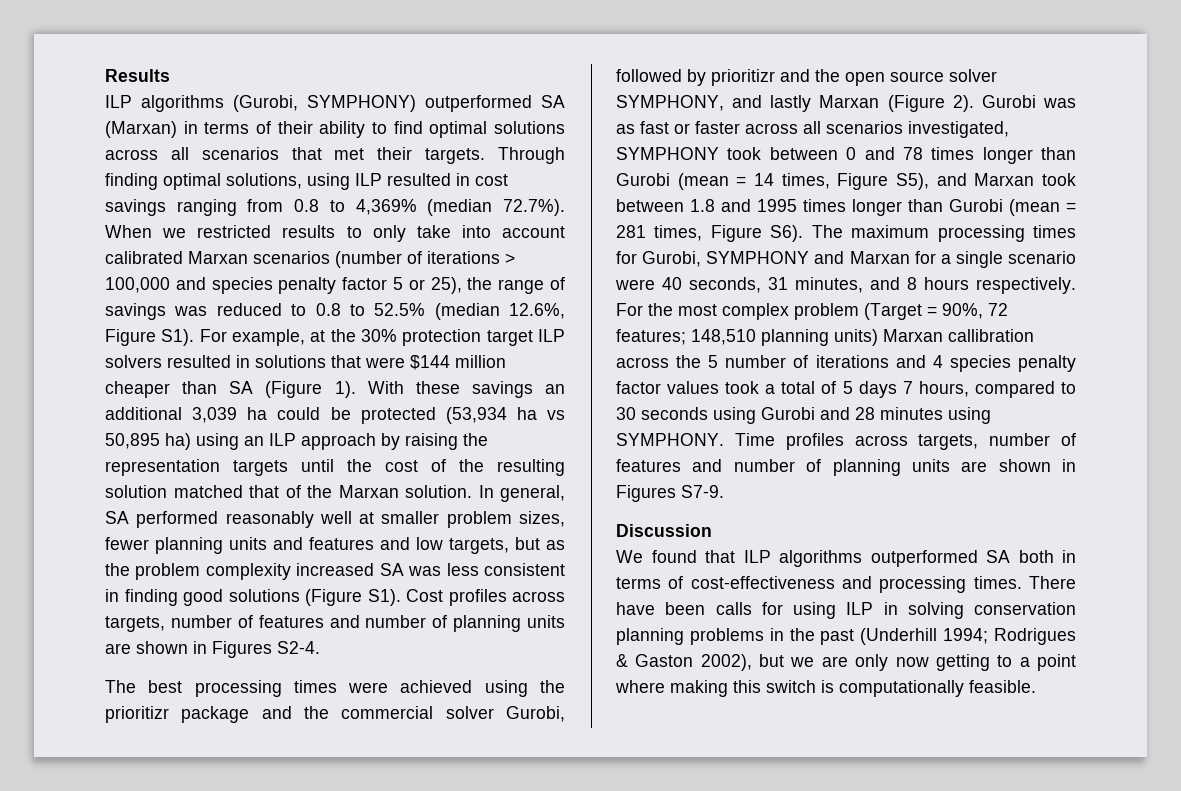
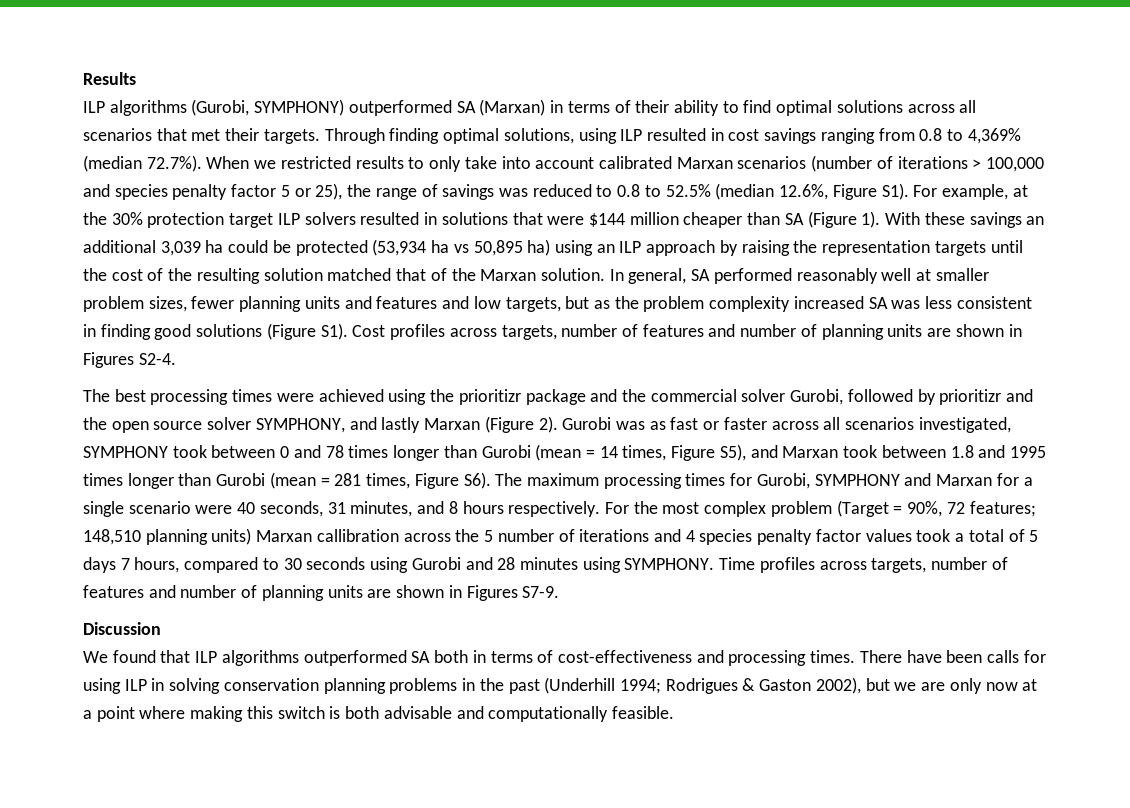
[935,654,1013,671] getting to -> [1022,679,1038,691] at
(834, 686) none -> [345,706,484,719] both advisable and

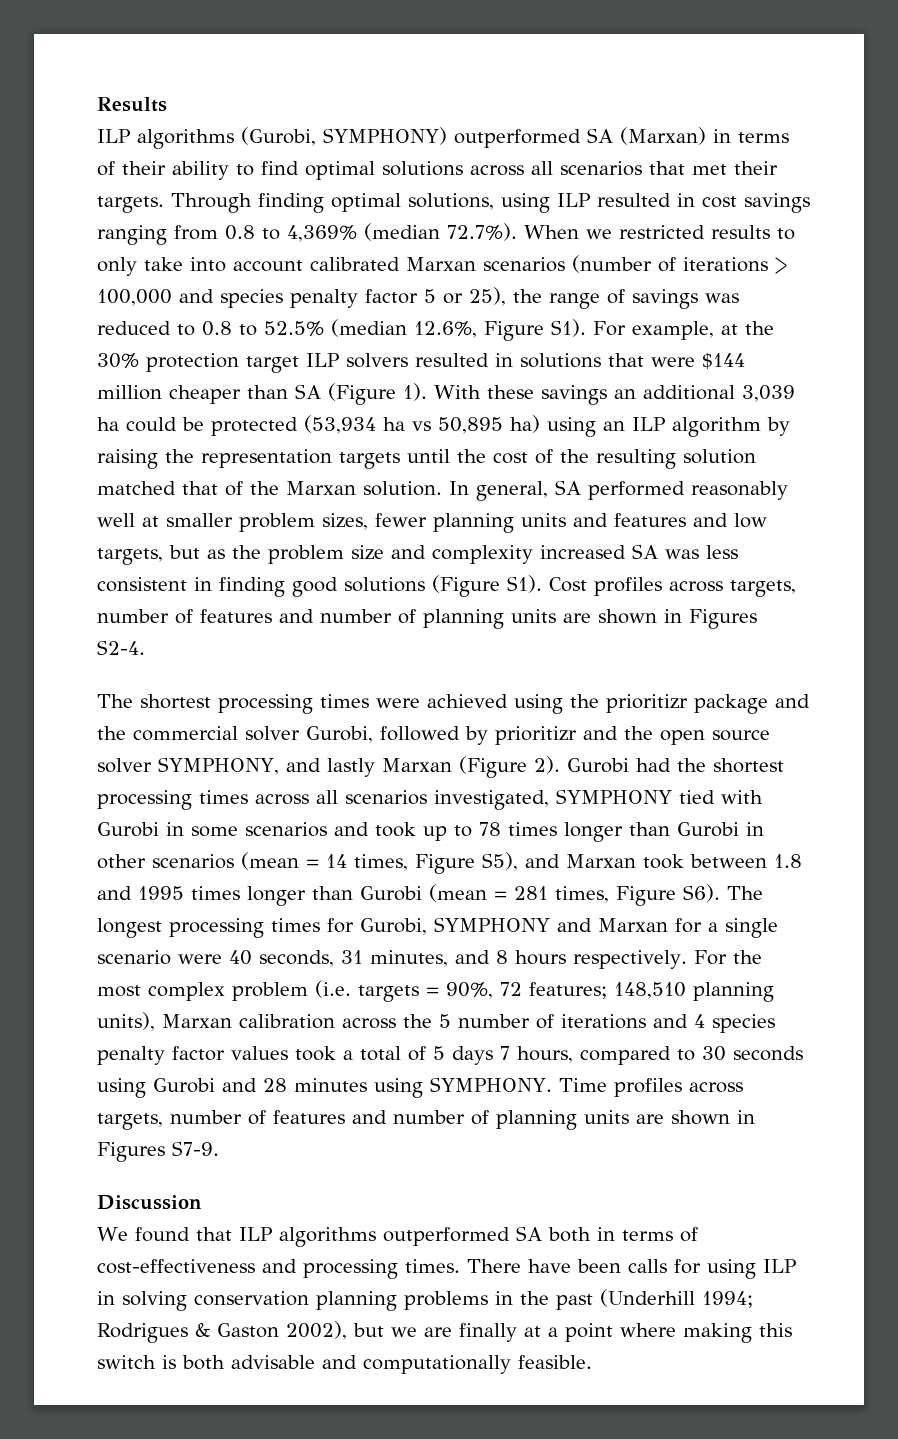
[646,240,716,256] approach -> [672,417,761,437] algorithm
(705, 304) none -> [351,545,426,560] size and
[114,389,146,402] best -> [140,694,211,709] shortest
[615,417,767,430] was as fast or faster -> [635,758,784,773] [97,790,248,810] had the shortest processing times
[172,445,321,458] took between 0 and -> [679,790,763,804] [97,822,472,841] tied with Gurobi in some scenarios and took up to
(531, 451) none -> [746,822,764,836] [97,854,234,869] in other scenarios
[526,473,599,486] maximum -> [97,918,162,938] longest
[836,500,889,517] (Target -> [315,980,419,1002] (i.e. targets
[211,528,399,545] units) Marxan callibration -> [97,1012,335,1031] units), Marxan calibration
[949,678,1018,694] only now -> [459,1323,517,1342] finally

